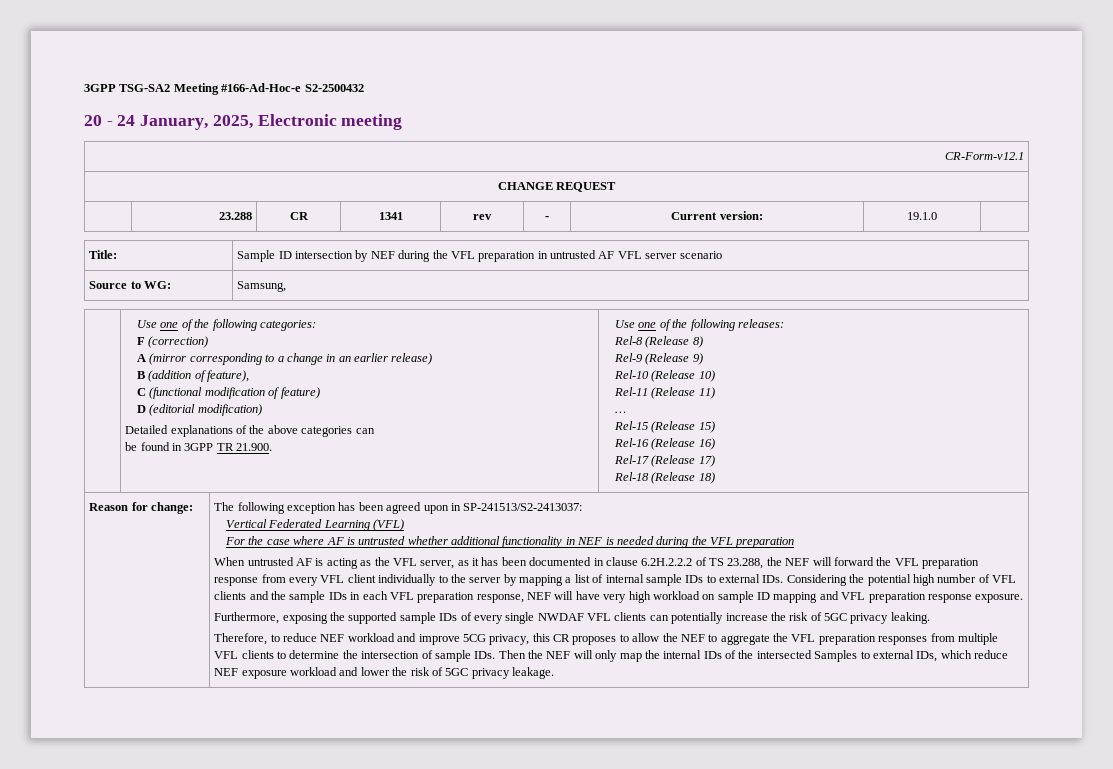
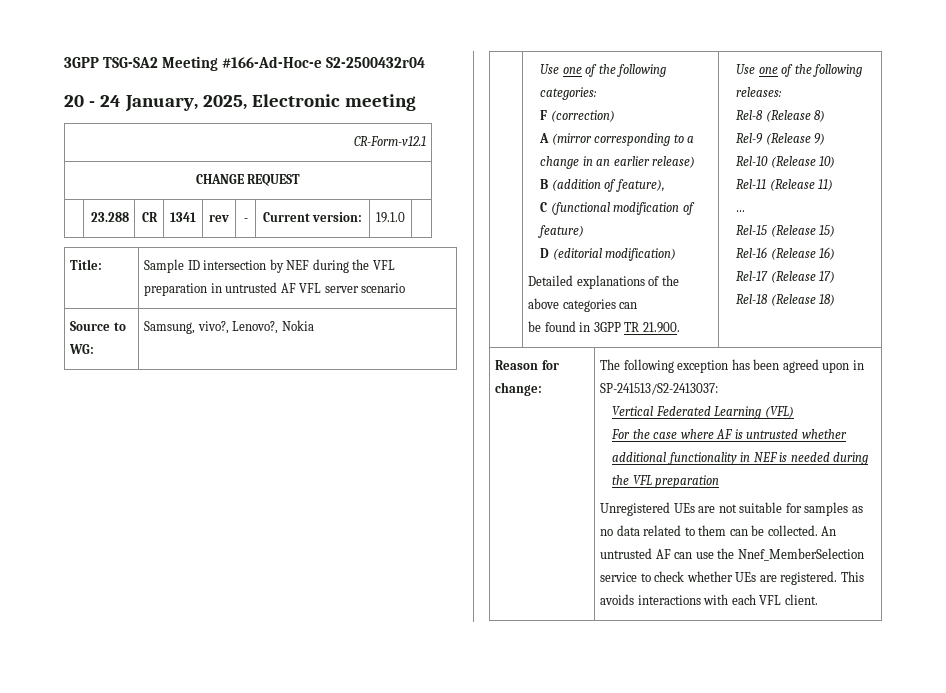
[304,84,364,92] S2-2500432 -> [325,57,425,68] S2-2500432r04
(287, 286) none -> [197,320,314,334] vivo?, Lenovo?, Nokia
[214,557,980,569] [214,574,1017,586] [214,591,1024,603] [214,612,930,624] [214,633,998,645] [214,650,1009,662] [214,667,555,679] When untrusted AF is acting as the VFL server, as it has been documented in clause 6.2H.2.2.2 of TS 23.288, the NEF will forward the VFL preparation response from every VFL client individually to the server by mapping a list of internal sample IDs to external IDs. Considering the potential high number of VFL clients and the sample IDs in each VFL preparation response, NEF will have very high workload on sample ID mapping and VFL preparation response exposure. // Furthermore, exposing the supported sample IDs of every single NWDAF VFL clients can potentially increase the risk of 5GC privacy leaking. // Therefore, to reduce NEF workload and improve 5CG privacy, this CR proposes to allow the NEF to aggregate the VFL preparation responses from multiple VFL clients to determine the intersection of sample IDs. Then the NEF will only map the internal IDs of the intersected Samples to external IDs, which reduce NEF exposure workload and lower the risk of 5GC privacy leakage. -> [600,502,863,516] [600,525,837,536] [600,548,864,561] [600,571,864,585] [600,594,818,605] Unregistered UEs are not suitable for samples as no data related to them can be collected. An untrusted AF can use the Nnef_MemberSelection service to check whether UEs are registered. This avoids interactions with each VFL client.

